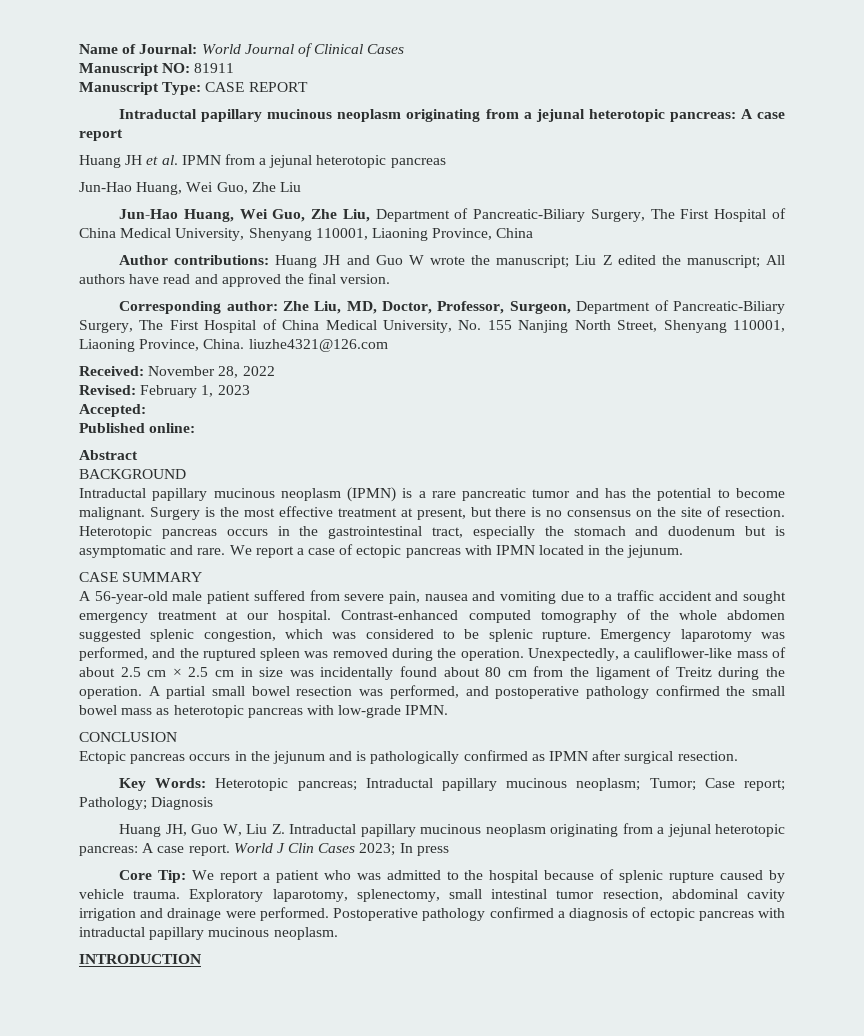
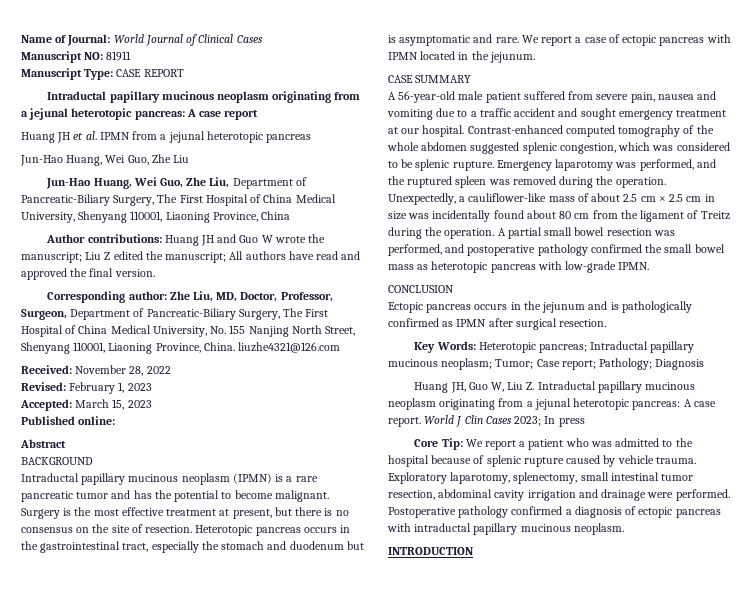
(146, 410) none -> [75,399,152,410] March 15, 2023

